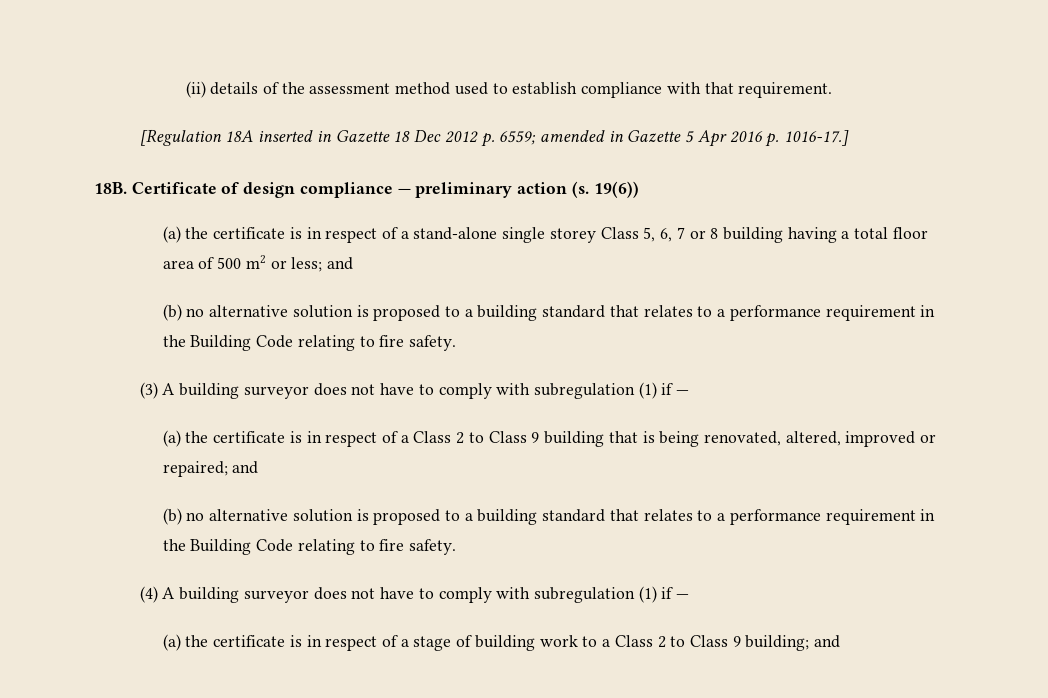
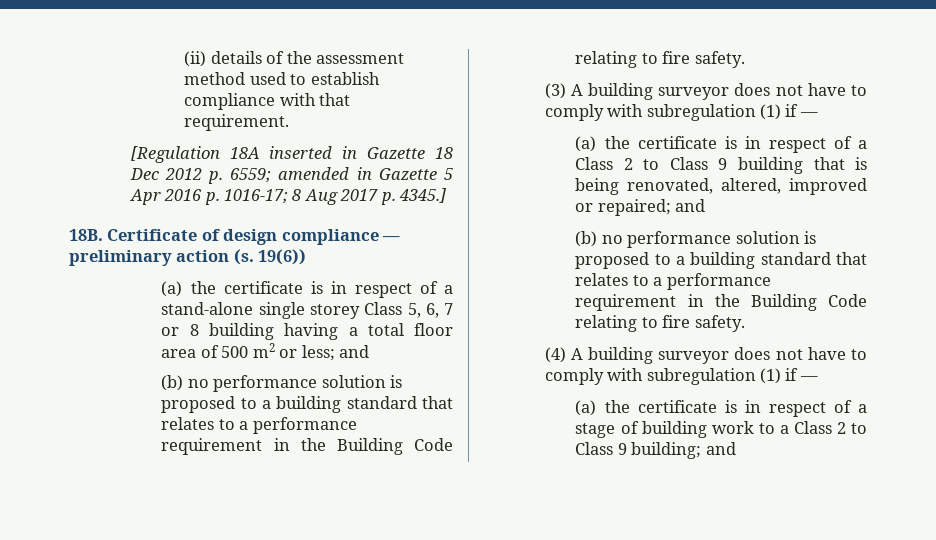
[784,130,850,146] 1016-17.] -> [224,188,447,205] 1016-17; 8 Aug 2017 p. 4345.]
[209,305,289,317] alternative -> [213,375,318,392] performance
[209,509,289,521] alternative -> [627,231,732,248] performance

